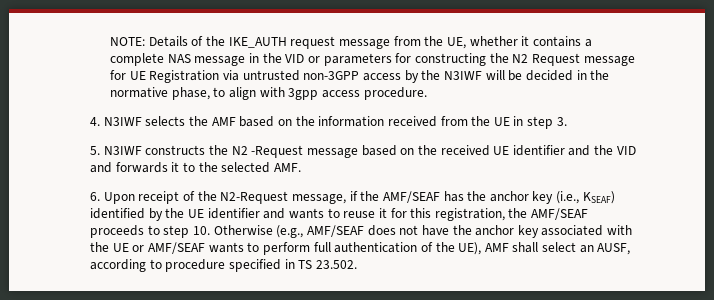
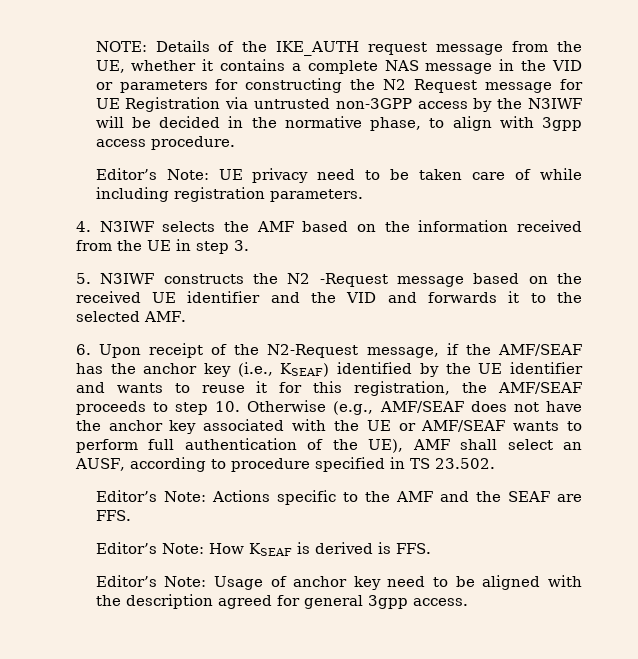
(427, 93) none -> [95,168,582,183] [95,187,363,202] // Editor’s Note: UE privacy need to be taken care of while including registration parameters.
(357, 264) none -> [95,490,583,505] [95,510,131,521] [95,542,431,556] [95,575,582,590] [95,594,468,609] // Editor’s Note: Actions specific to the AMF and the SEAF are FFS. // Editor’s Note: How KSEAF is derived is FFS. // Editor’s Note: Usage of anchor key need to be aligned with the description agreed for general 3gpp access.

